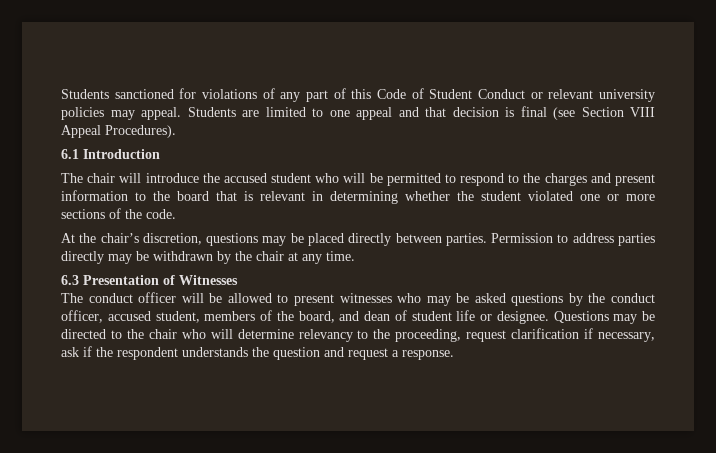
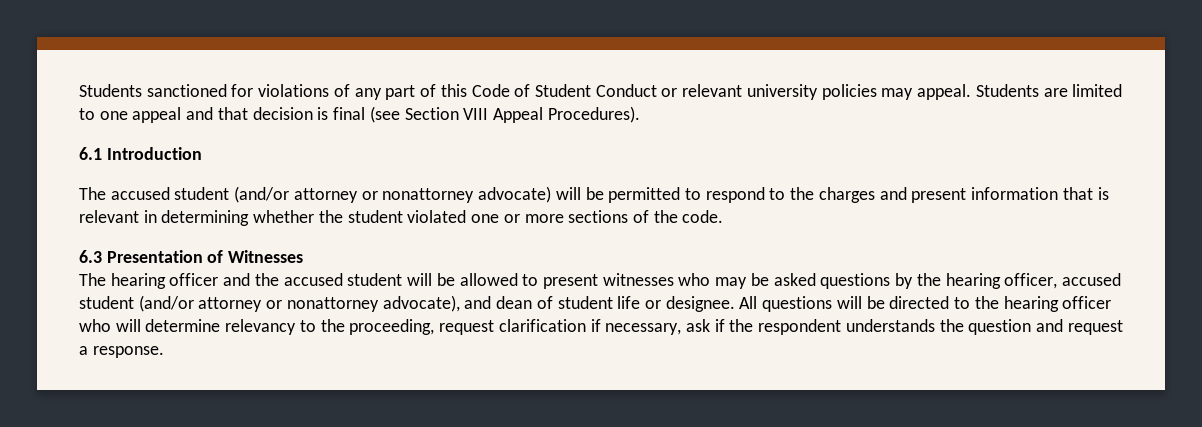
[87,173,340,183] chair will introduce the accused student who -> [110,186,552,203] accused student (and/or attorney or nonattorney advocate)
[135,191,209,201] to the board -> (1059, 193) none
[61,233,655,246] [61,251,355,264] // At the chair’s discretion, questions may be placed directly between parties. Permission to address parties directly may be withdrawn by the chair at any time. -> (724, 216) none
[88,292,177,303] conduct officer -> [110,273,403,289] hearing officer and the accused student
[611,293,655,303] conduct -> [945,273,1001,289] hearing
[155,310,335,323] student, members of the board, -> [79,295,460,312] student (and/or attorney or nonattorney advocate),
[553,311,638,324] Questions may -> [739,296,862,312] All questions will
[148,329,177,339] chair -> [1003,296,1112,312] hearing officer

